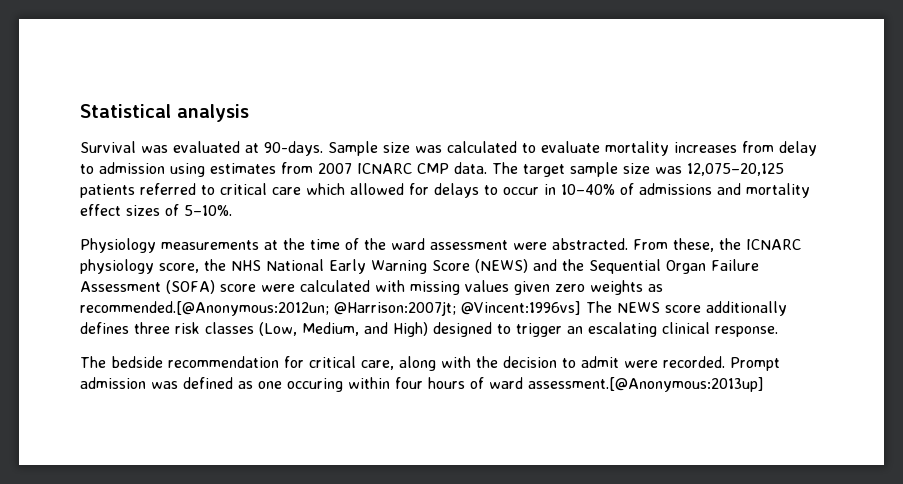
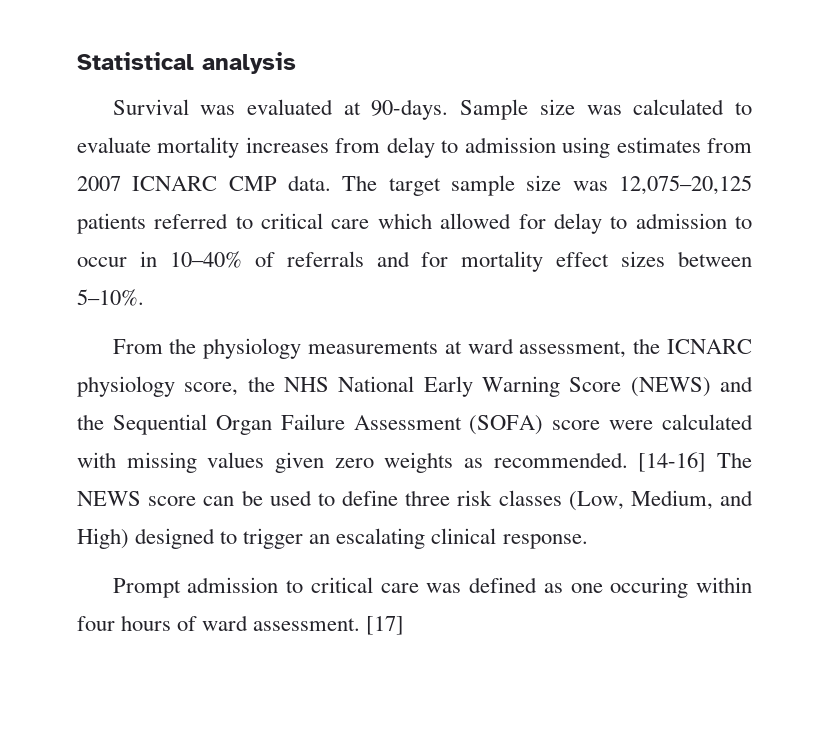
[434,183,479,198] delays -> [553,213,727,234] delay to admission
[639,183,741,195] admissions and -> [286,251,449,267] referrals and for
[165,204,179,216] of -> [677,251,752,267] between
[80,238,714,253] Physiology measurements at the time of the ward assessment were abstracted. From these, -> [112,338,627,359] From the physiology measurements at ward assessment,
[80,301,787,316] [80,322,129,334] recommended.[@Anonymous:2012un; @Harrison:2007jt; @Vincent:1996vs] The NEWS score additionally defines -> [493,452,752,472] [77,490,398,506] recommended. [14-16] The NEWS score can be used to define
[80,356,780,371] [80,377,146,389] The bedside recommendation for critical care, along with the decision to admit were recorded. Prompt admission -> [112,577,419,598] Prompt admission to critical care
[528,377,764,392] assessment.[@Anonymous:2013up] -> [253,616,405,635] assessment. [17]

